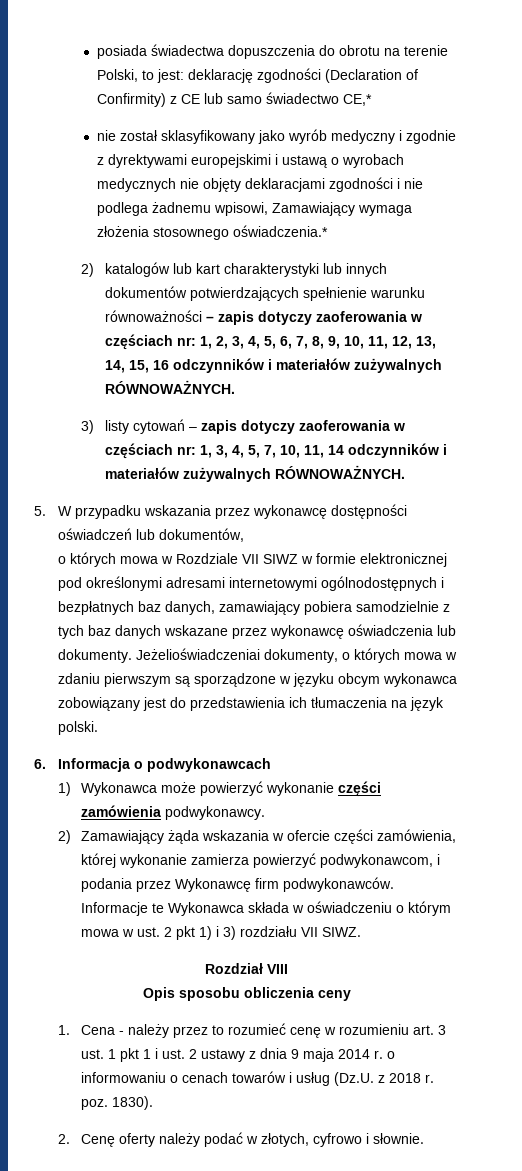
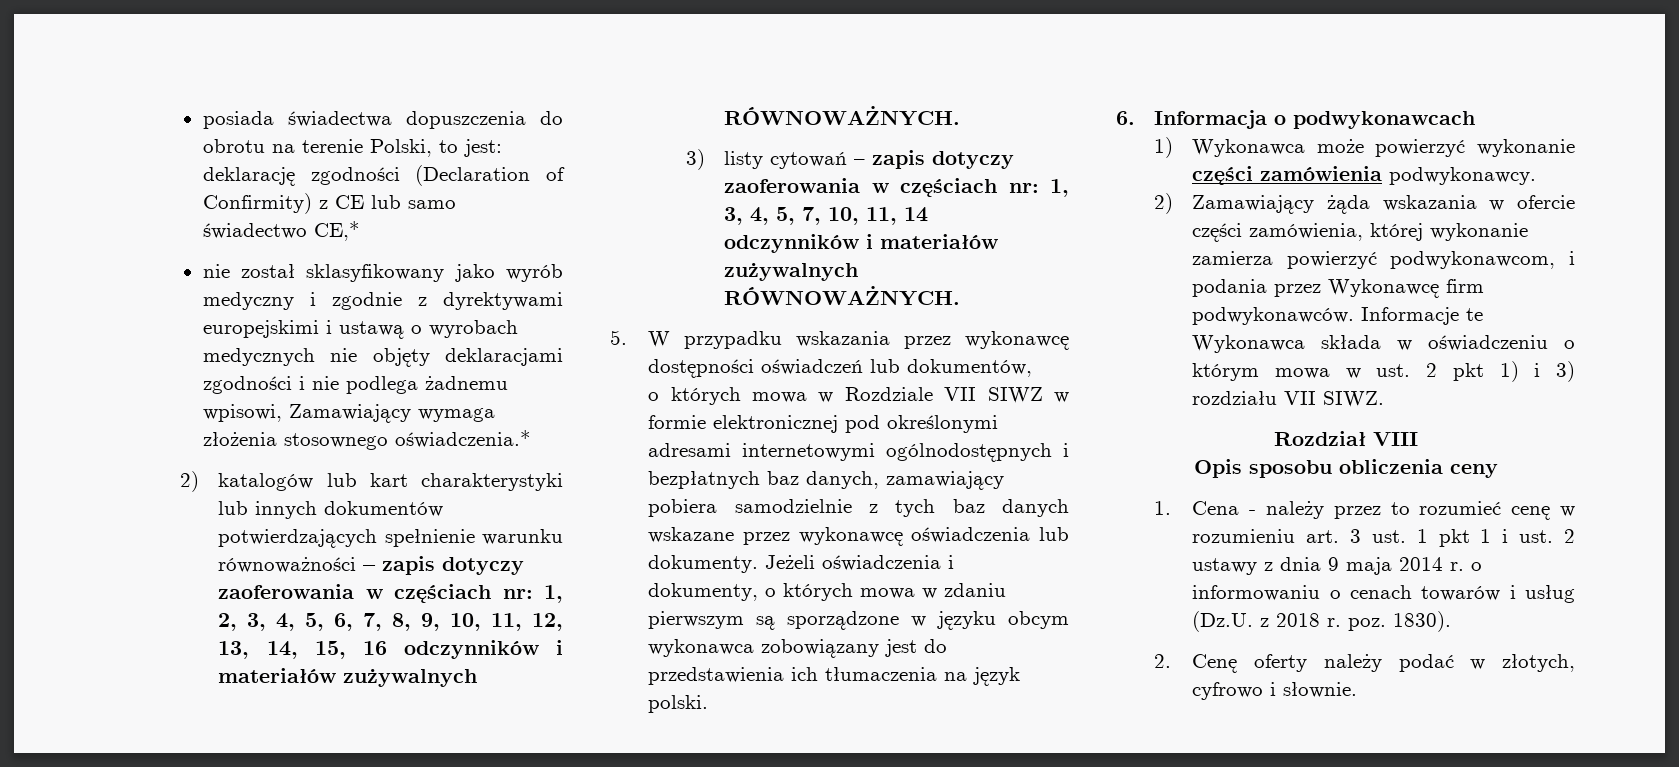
[135,648,260,660] Jeżelioświadczeniai -> [765,555,955,571] Jeżeli oświadczenia i

